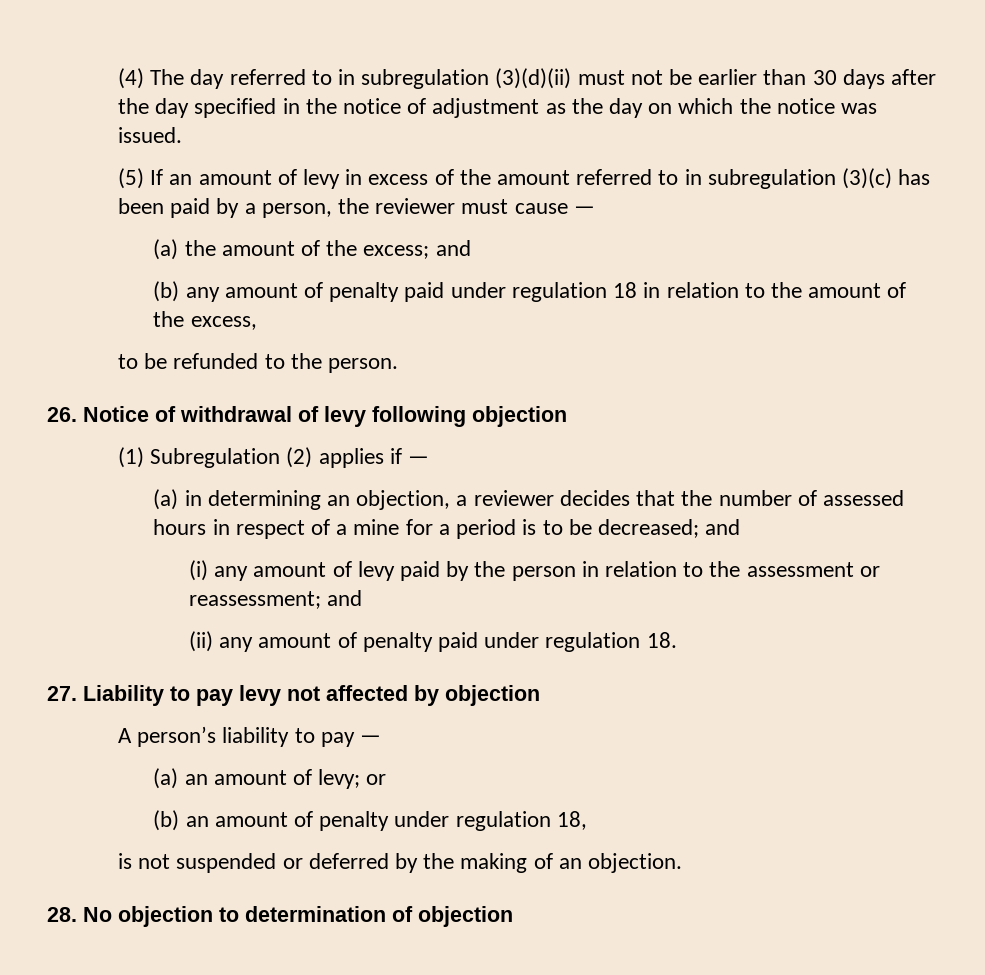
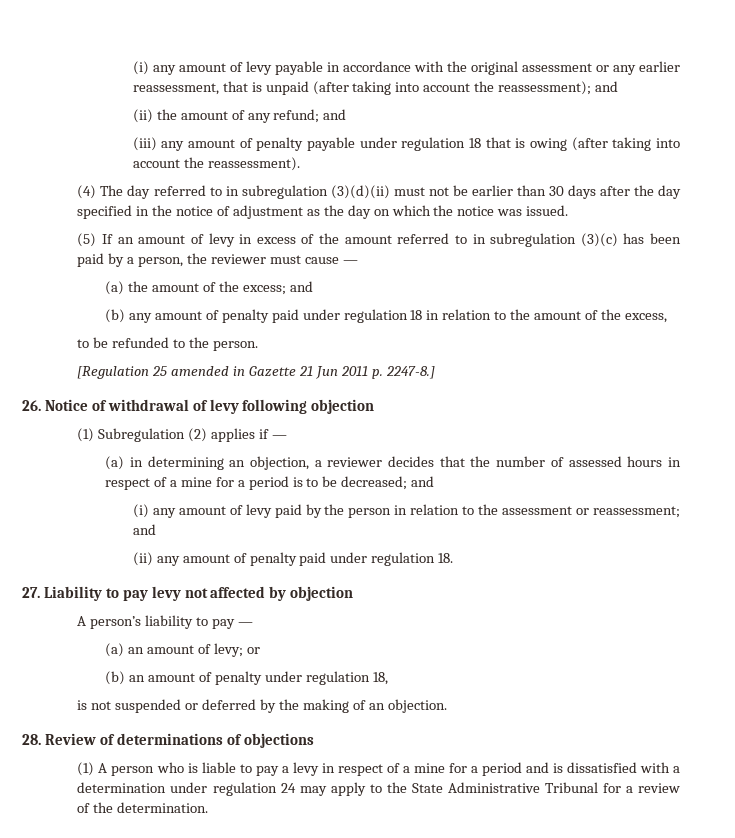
(117, 78) none -> [132,61,681,75] [132,81,618,95] [132,109,347,123] [132,137,680,151] [132,157,300,171] (i) any amount of levy payable in accordance with the original assessment or any earlier reassessment, that is unpaid (after taking into account the reassessment); and // (ii) the amount of any refund; and // (iii) any amount of penalty payable under regulation 18 that is owing (after taking into account the reassessment). //
(398, 365) none -> [77,366,435,379] // [Regulation 25 amended in Gazette 21 Jun 2011 p. 2247-8.]
[83,906,513,927] No objection to determination of objection -> [44,733,314,748] [77,762,680,776] [77,782,680,796] [77,802,209,813] Review of determinations of objections // (1) A person who is liable to pay a levy in respect of a mine for a period and is dissatisfied with a determination under regulation 24 may apply to the State Administrative Tribunal for a review of the determination.

